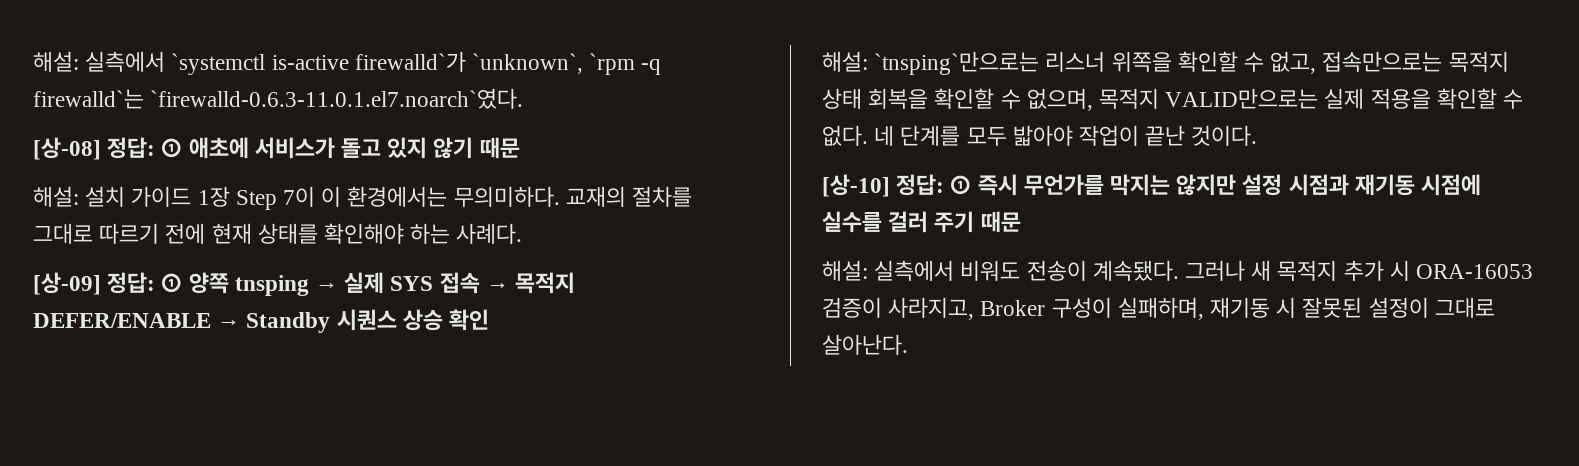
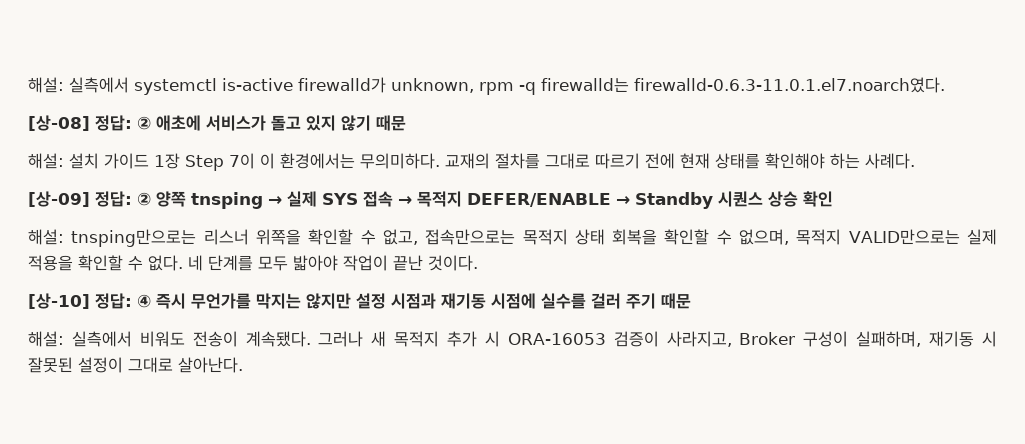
[33,51,662,75] [33,88,524,109] 해설: 실측에서 `systemctl is-active firewalld`가 `unknown`, `rpm -q firewalld`는 `firewalld-0.6.3-11.0.1.el7.noarch`였다. -> [28,77,945,95] 해설: 실측에서 systemctl is-active firewalld가 unknown, rpm -q firewalld는 firewalld-0.6.3-11.0.1.el7.noarch였다.
[161,138,183,158] ① -> [137,116,151,130] ②
[161,273,183,293] ① -> [137,192,151,206] ②
[874,51,1040,75] `tnsping`만으로는 -> [71,229,197,247] tnsping만으로는
[950,175,972,195] ① -> [137,294,151,308] ④

